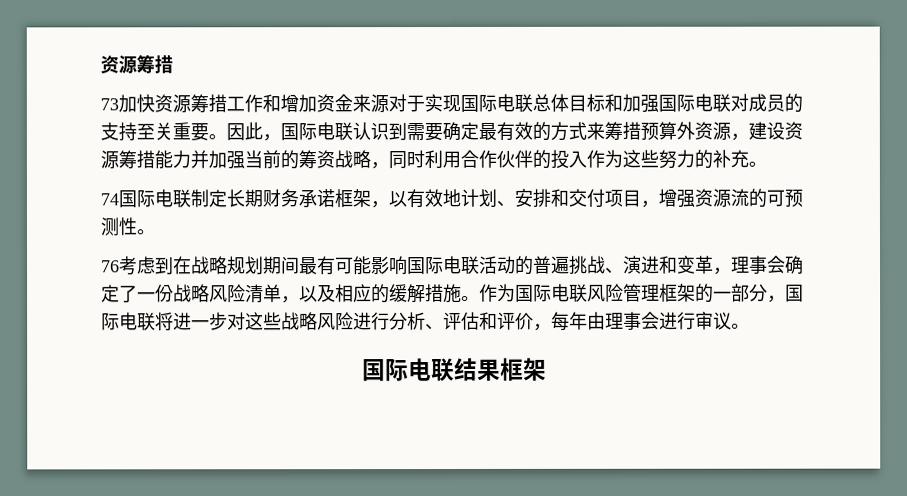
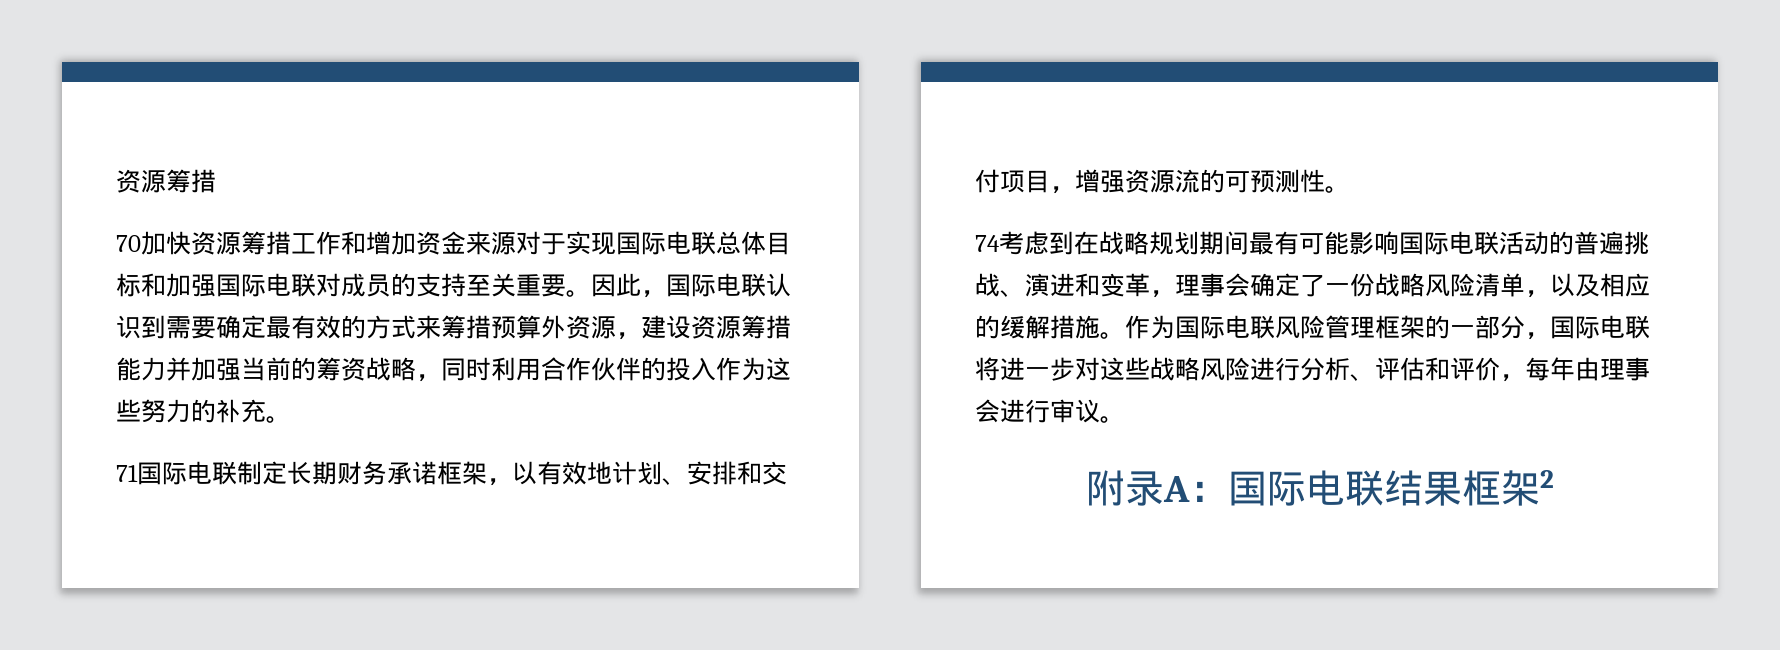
[100,98,119,111] 73 -> [116,235,141,252] 70
[100,193,119,206] 74 -> [116,465,138,482] 71
[101,260,120,273] 76 -> [975,235,999,252] 74
(750, 326) none -> [1085,470,1228,506] 附录A：
(547, 369) none -> [1539,470,1554,488] 2

